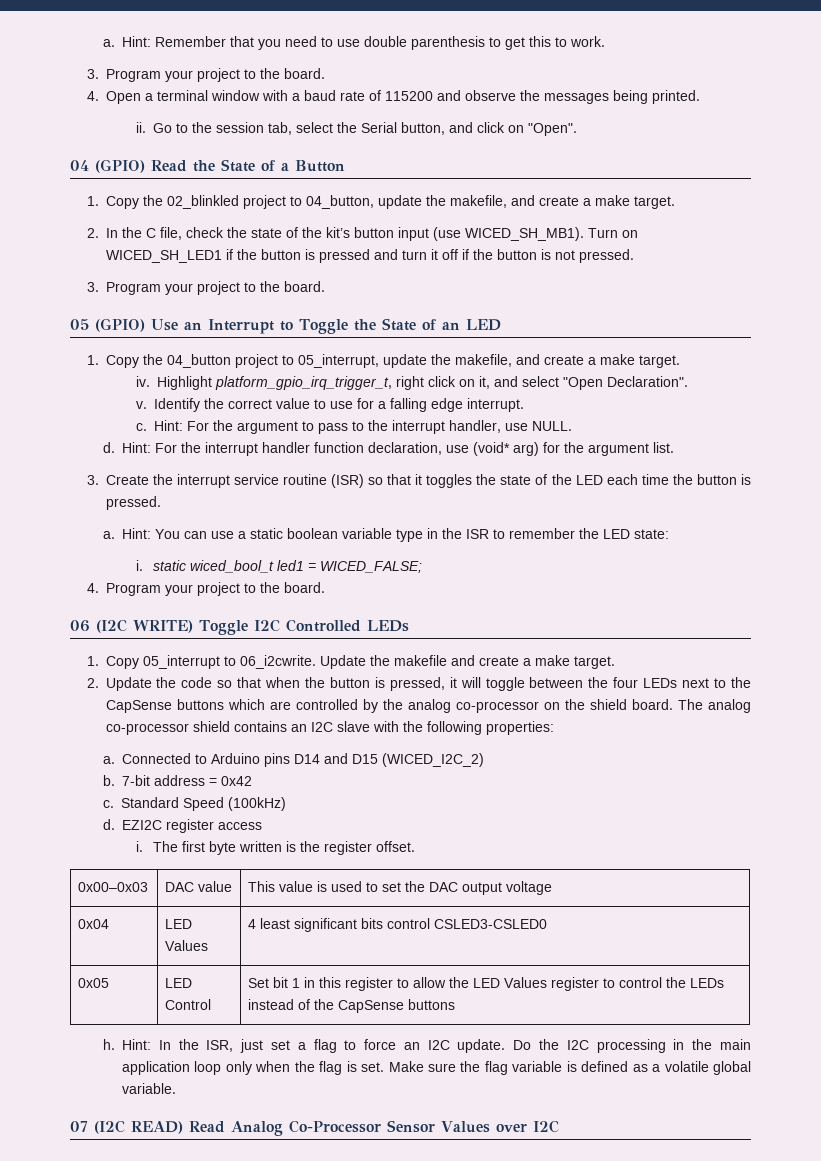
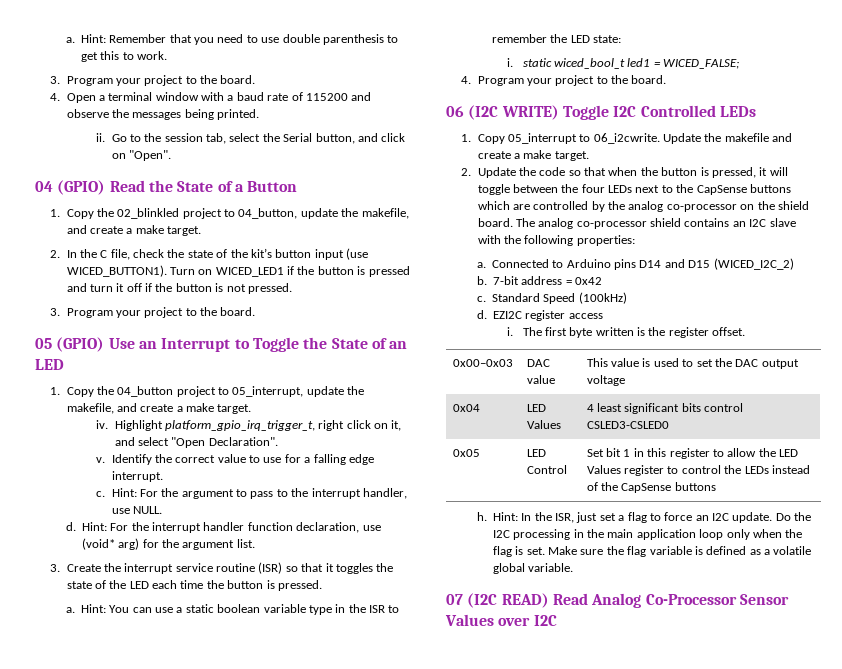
[464,227,584,241] WICED_SH_MB1). -> [66,265,167,277] WICED_BUTTON1).
[105,250,222,263] WICED_SH_LED1 -> [215,267,284,277] WICED_LED1

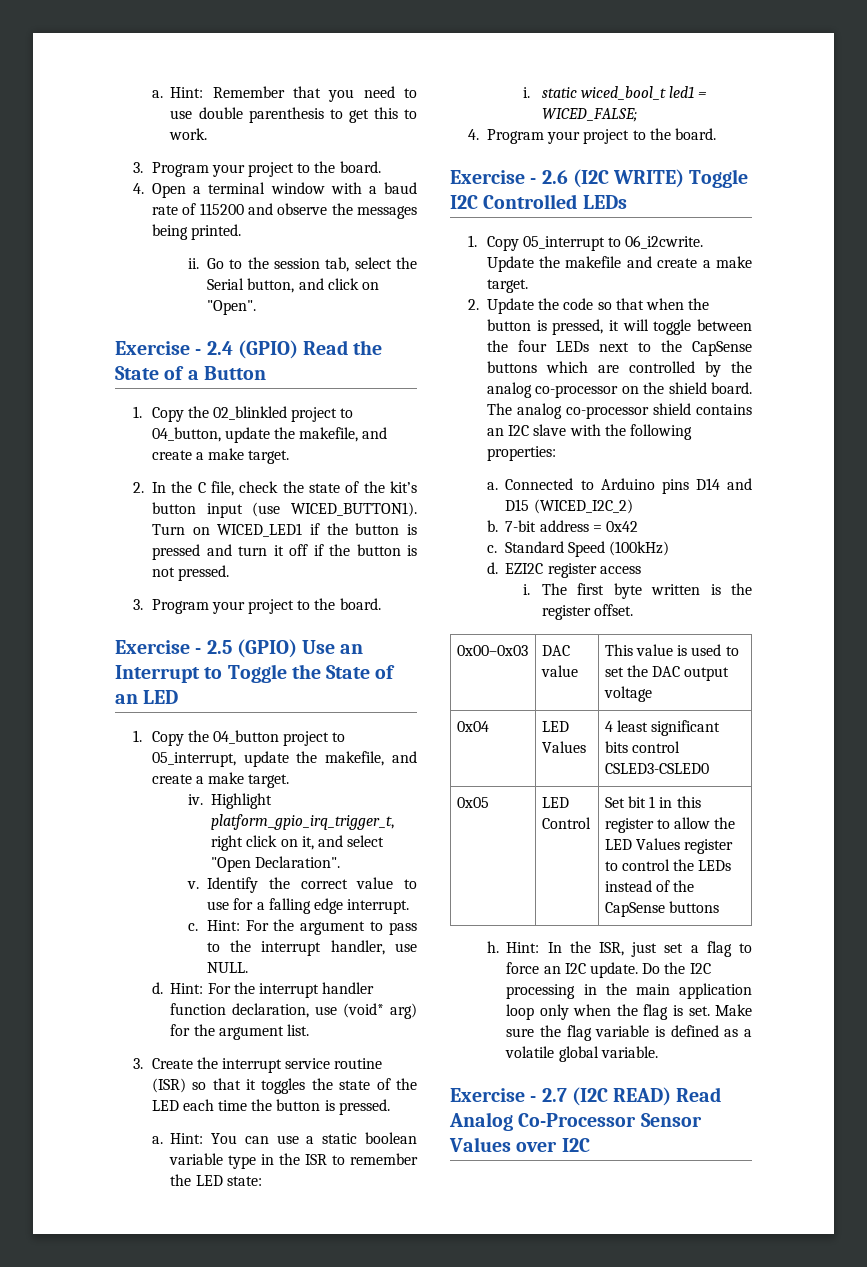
[35,181,53,192] 04 -> [115,341,233,355] Exercise - 2.4
[35,338,52,349] 05 -> [115,640,232,654] Exercise - 2.5
[446,106,464,117] 06 -> [450,170,568,184] Exercise - 2.6
[446,594,463,605] 07 -> [450,1088,567,1102] Exercise - 2.7

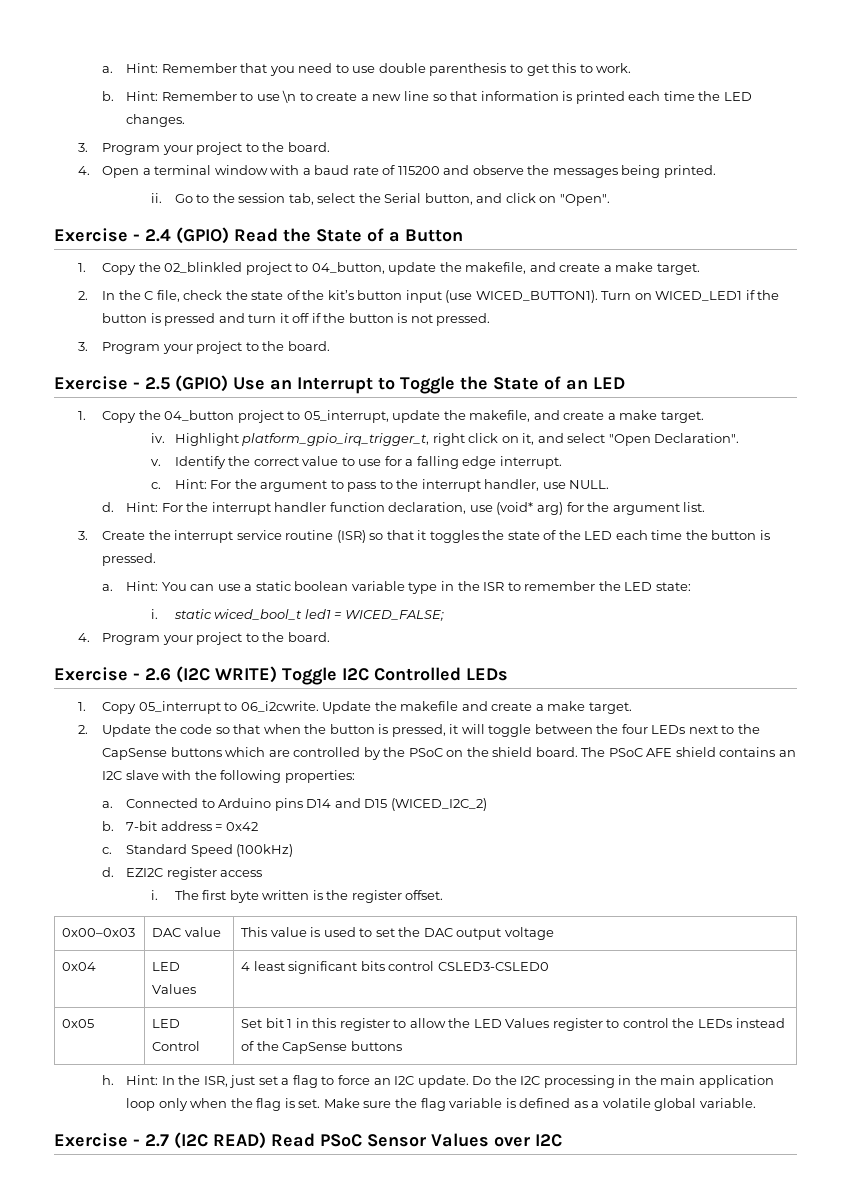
(208, 134) none -> [102,90,752,104] [126,114,186,127] // b. Hint: Remember to use \n to create a new line so that information is printed each time the LED changes.
[487,382,619,398] analog co-processor -> [408,748,443,757] PSoC
[517,403,650,419] analog co-processor -> [608,748,673,757] PSoC AFE
[449,1112,637,1131] Analog Co-Processor -> [320,1134,362,1147] PSoC

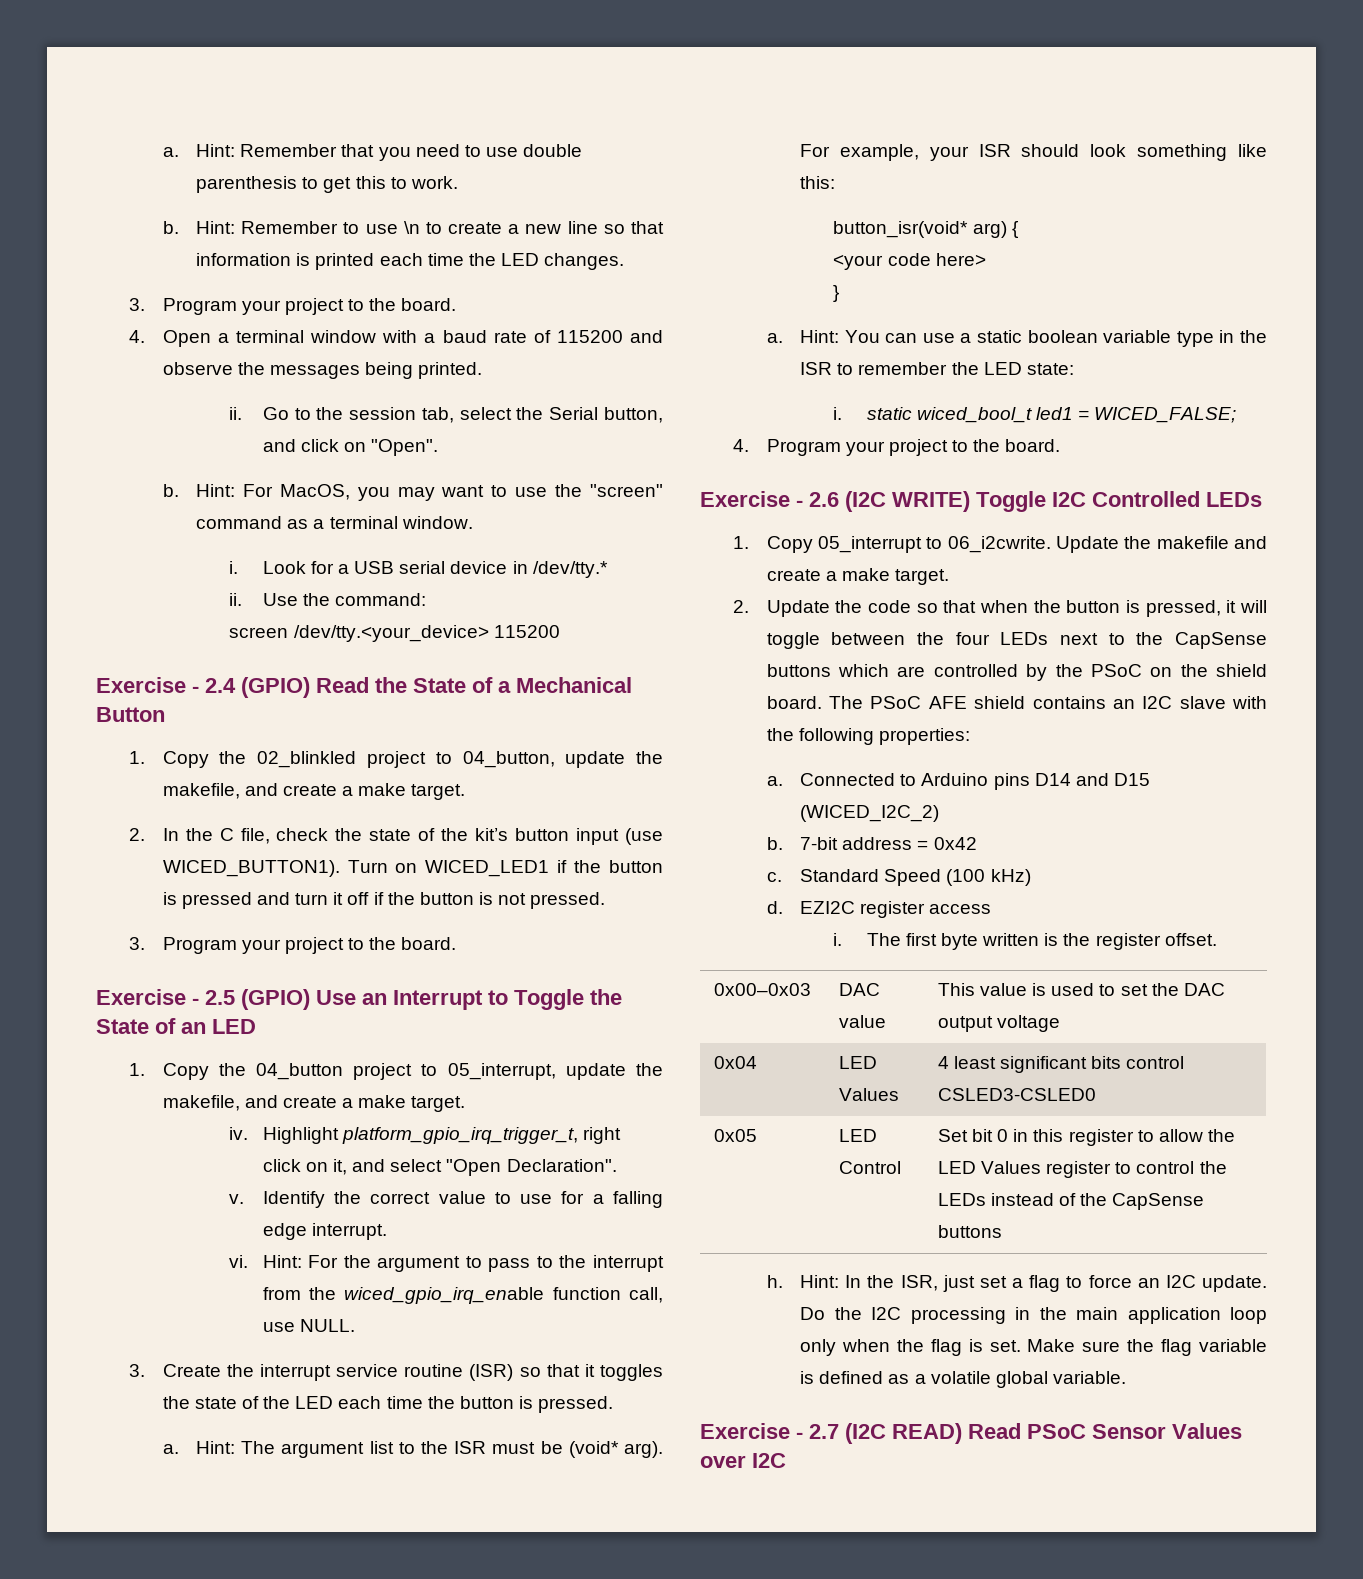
(610, 200) none -> [162,484,663,501] [196,516,473,529] [229,561,608,578] [229,593,427,606] [229,625,560,642] // b. Hint: For MacOS, you may want to use the "screen" command as a terminal window. // i. Look for a USB serial device in /dev/tty.* // ii. Use the command: // screen /dev/tty.<your_device> 115200
(400, 237) none -> [516,677,632,693] Mechanical
[150,482,161,489] c. -> [229,1255,249,1268] vi.
[484,479,610,491] [102,502,706,515] handler, use NULL. // d. Hint: For the interrupt handler function declaration, use (void* arg) for the argument list. -> [262,1287,663,1304] [262,1319,355,1332] from the wiced_gpio_irq_enable function call, use NULL.
(157, 559) none -> [162,1441,663,1458] [800,144,1267,161] [800,176,836,189] [833,221,1019,238] [833,253,986,270] [833,285,840,302] // a. Hint: The argument list to the ISR must be (void* arg). For example, your ISR should look something like this: // button_isr(void* arg) { // <your code here> // }
[236,844,294,857] (100kHz) -> [946,869,1031,886] (100 kHz)
[287,1019,293,1028] 1 -> [997,1129,1009,1142] 0

